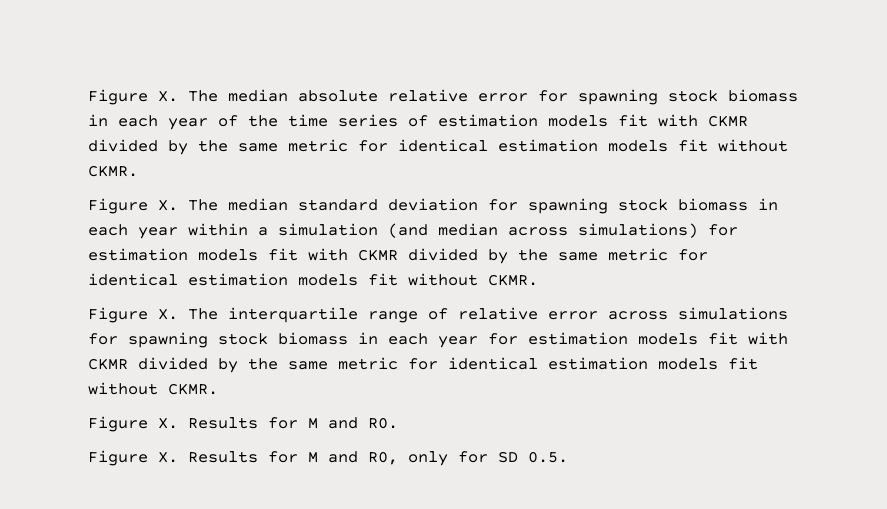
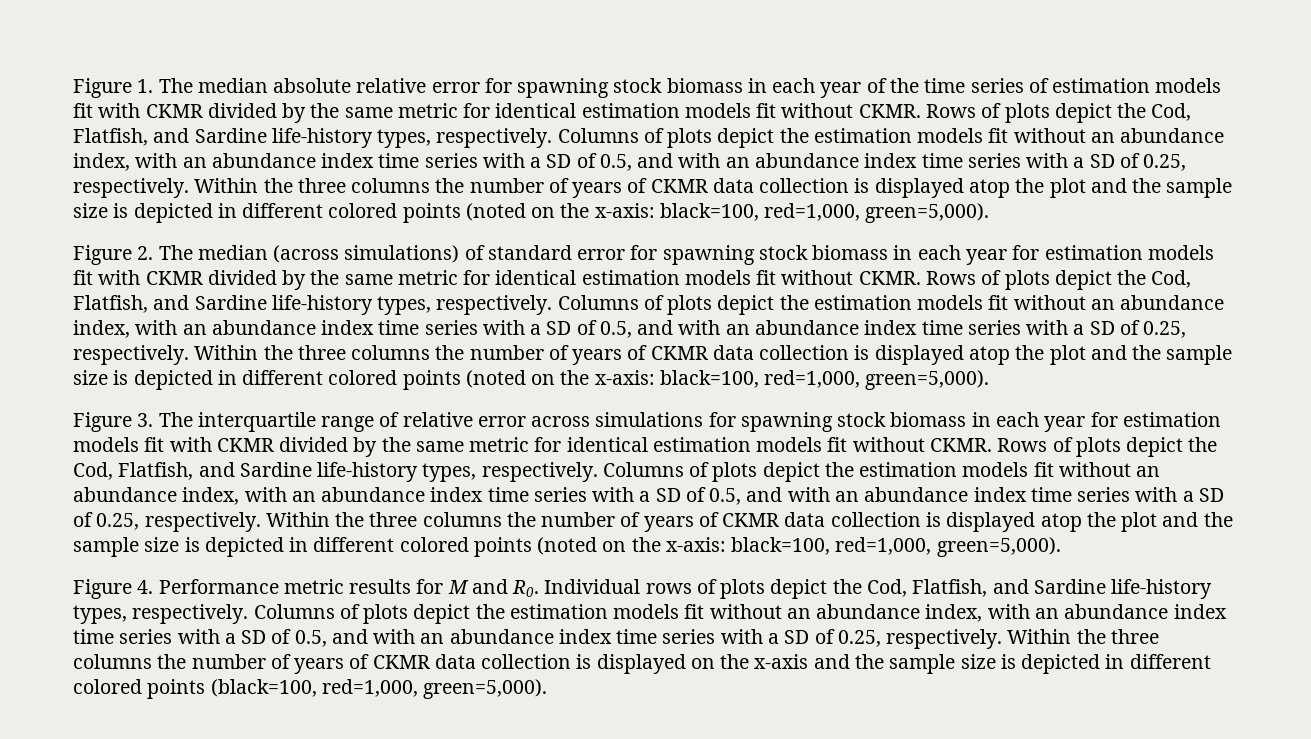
[88,89,178,105] Figure X. -> [73,78,154,98] Figure 1.
[88,198,778,214] [88,223,698,239] // Figure X. The median standard deviation for spawning stock biomass in each year within a simulation (and median across simulations) -> [925,103,1192,123] [73,128,1225,148] [73,153,1187,171] [73,178,1233,198] [73,203,990,223] [73,245,1007,265] Rows of plots depict the Cod, Flatfish, and Sardine life-history types, respectively. Columns of plots depict the estimation models fit without an abundance index, with an abundance index time series with a SD of 0.5, and with an abundance index time series with a SD of 0.25, respectively. Within the three columns the number of years of CKMR data collection is displayed atop the plot and the sample size is depicted in different colored points (noted on the x-axis: black=100, red=1,000, green=5,000). // Figure 2. The median (across simulations) of standard error for spawning stock biomass in each year
[88,307,178,323] // Figure X. -> [925,270,1192,290] [73,295,1225,315] [73,320,1187,338] [73,345,1233,365] [73,370,990,390] [73,412,154,432] Rows of plots depict the Cod, Flatfish, and Sardine life-history types, respectively. Columns of plots depict the estimation models fit without an abundance index, with an abundance index time series with a SD of 0.5, and with an abundance index time series with a SD of 0.25, respectively. Within the three columns the number of years of CKMR data collection is displayed atop the plot and the sample size is depicted in different colored points (noted on the x-axis: black=100, red=1,000, green=5,000). // Figure 3.
[88,416,398,432] [88,450,568,466] // Figure X. Results for M and R0. // Figure X. Results for M and R0, only for SD 0.5. -> [997,437,1218,457] [73,462,1161,482] [73,487,1224,505] [73,512,1233,532] [73,537,1061,557] [73,579,1213,599] [73,604,1227,624] [73,629,1159,649] [73,654,1211,674] [73,679,548,699] Rows of plots depict the Cod, Flatfish, and Sardine life-history types, respectively. Columns of plots depict the estimation models fit without an abundance index, with an abundance index time series with a SD of 0.5, and with an abundance index time series with a SD of 0.25, respectively. Within the three columns the number of years of CKMR data collection is displayed atop the plot and the sample size is depicted in different colored points (noted on the x-axis: black=100, red=1,000, green=5,000). // Figure 4. Performance metric results for M and R0. Individual rows of plots depict the Cod, Flatfish, and Sardine life-history types, respectively. Columns of plots depict the estimation models fit without an abundance index, with an abundance index time series with a SD of 0.5, and with an abundance index time series with a SD of 0.25, respectively. Within the three columns the number of years of CKMR data collection is displayed on the x-axis and the sample size is depicted in different colored points (black=100, red=1,000, green=5,000).

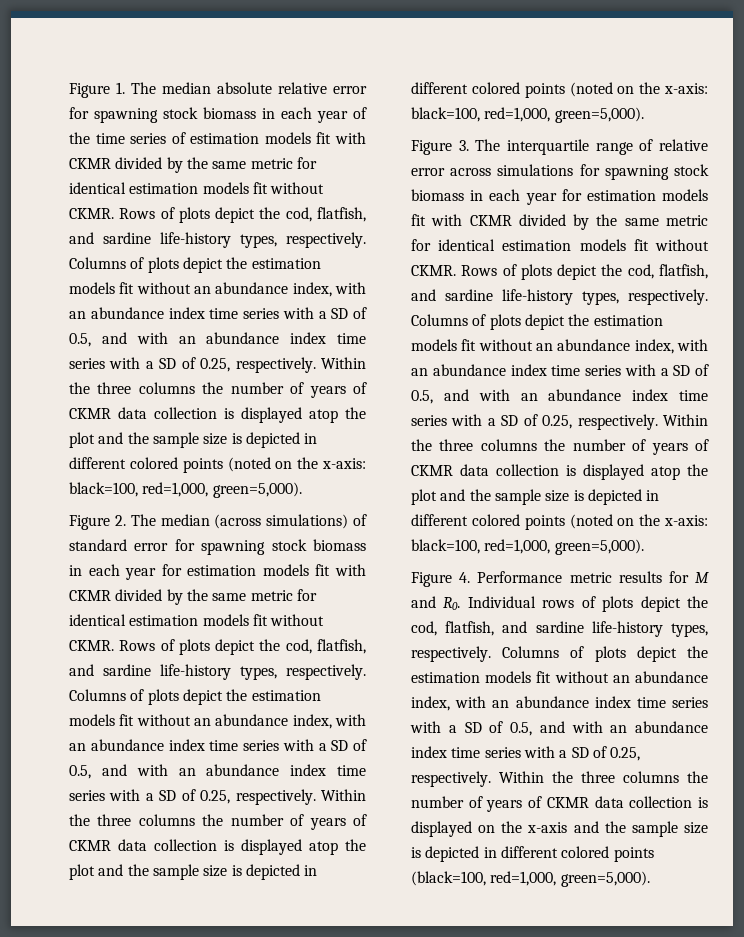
[1151,103,1192,121] [73,128,267,146] Cod, Flatfish, and Sardine -> [285,207,366,222] [69,232,151,244] cod, flatfish, and sardine
[1151,270,1192,288] [73,295,267,313] Cod, Flatfish, and Sardine -> [285,639,366,654] [69,664,151,676] cod, flatfish, and sardine
[73,462,312,480] Cod, Flatfish, and Sardine -> [627,264,708,279] [411,289,493,301] cod, flatfish, and sardine
[866,579,1106,597] Cod, Flatfish, and Sardine -> [411,621,584,636] cod, flatfish, and sardine

